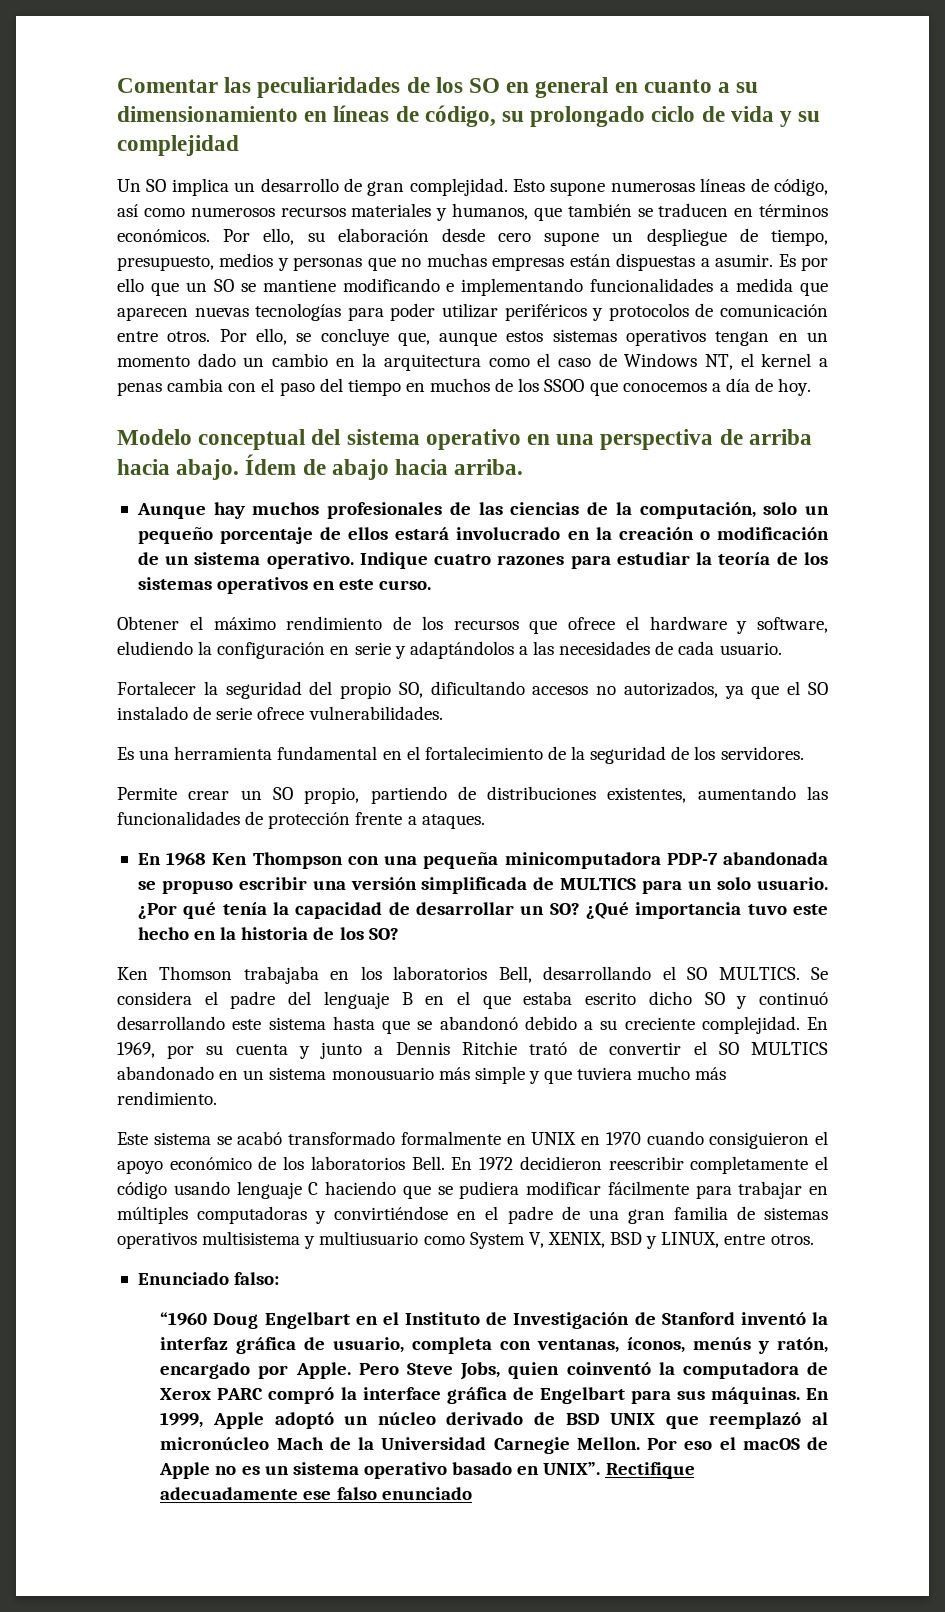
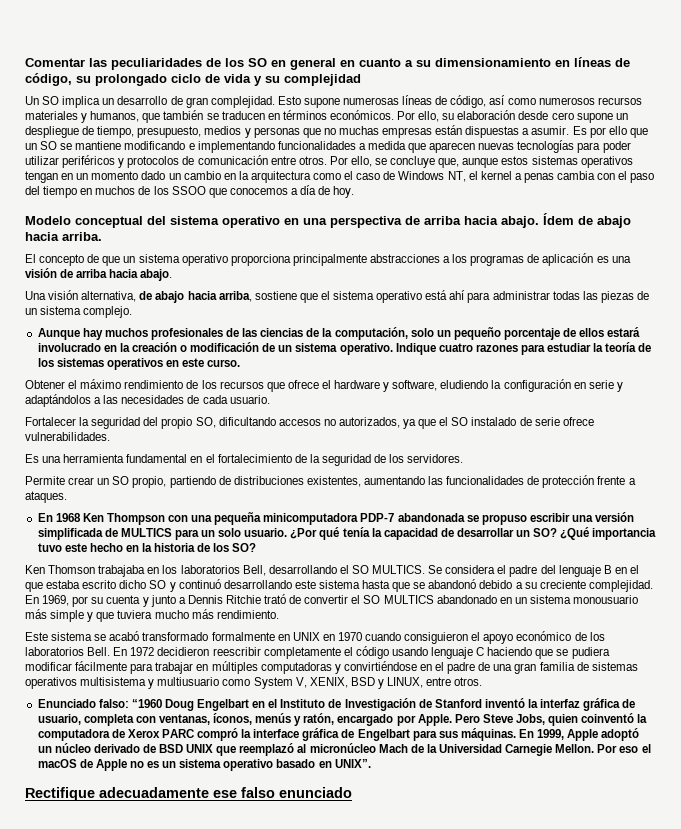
(524, 467) none -> [25,253,631,266] [25,268,173,281] [25,290,649,303] [25,306,133,318] // El concepto de que un sistema operativo proporciona principalmente abstracciones a los programas de aplicación es una visión de arriba hacia abajo. // Una visión alternativa, de abajo hacia arriba, sostiene que el sistema operativo está ahí para administrar todas las piezas de un sistema complejo.
(280, 1278) // -> (129, 703) none
(601, 1468) none -> (371, 763) //

